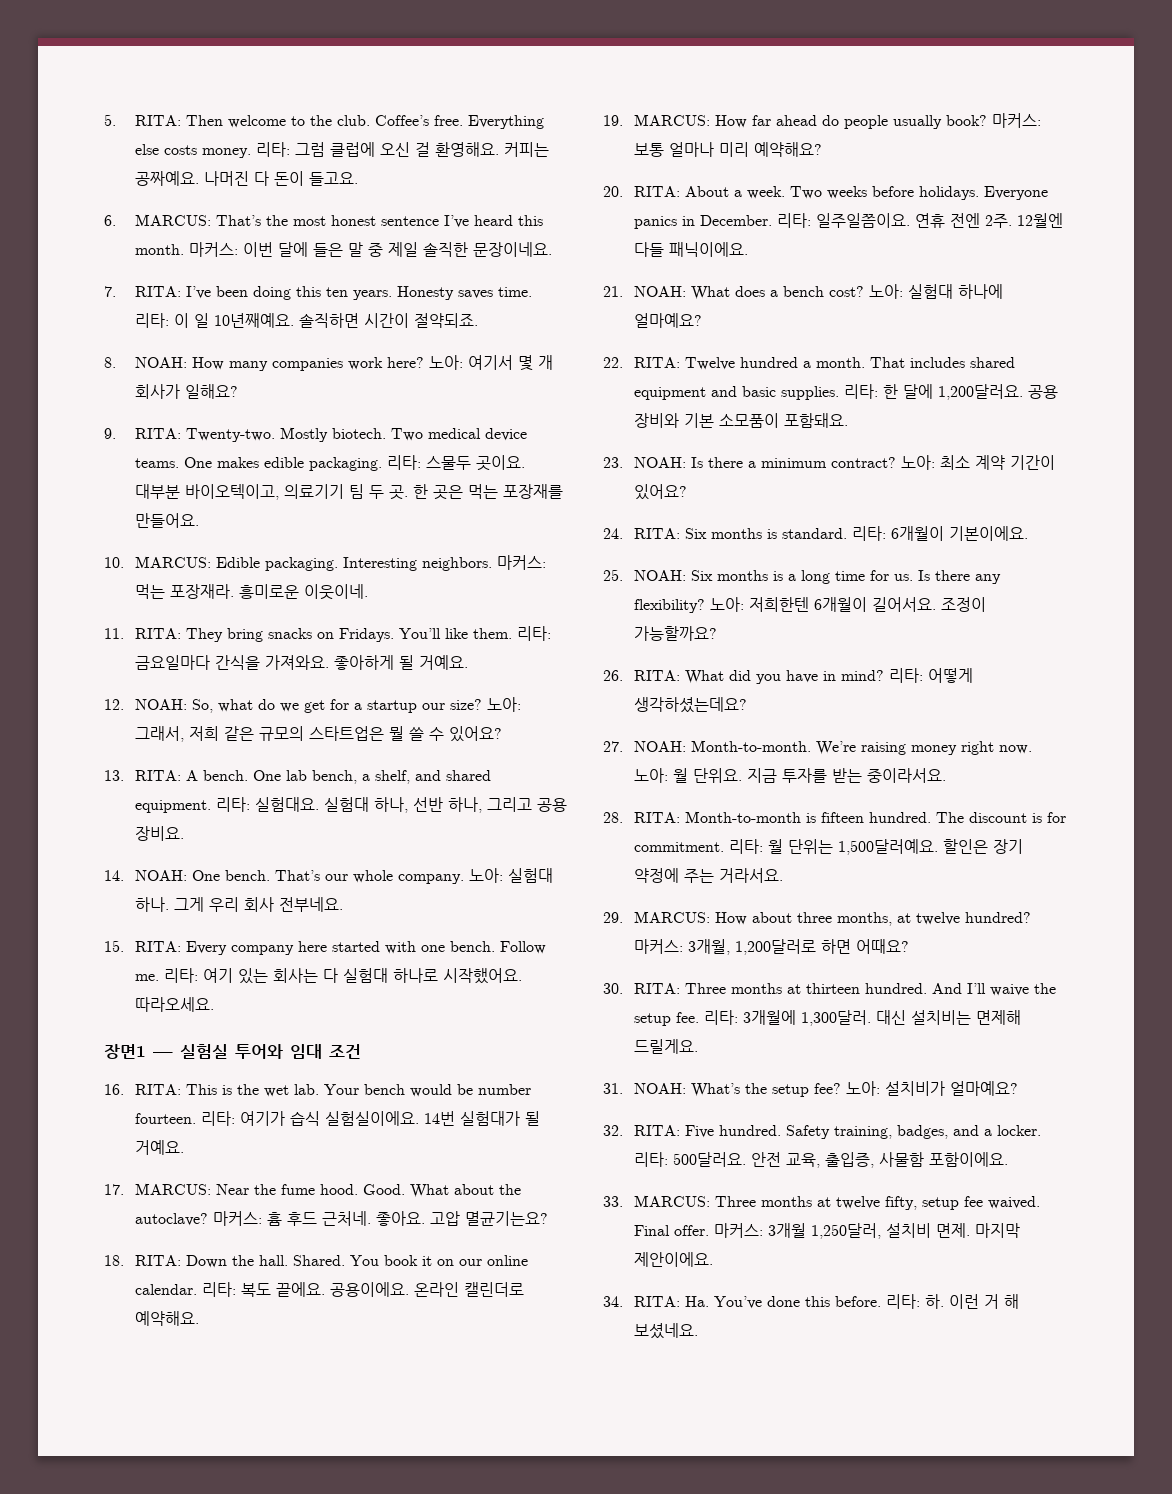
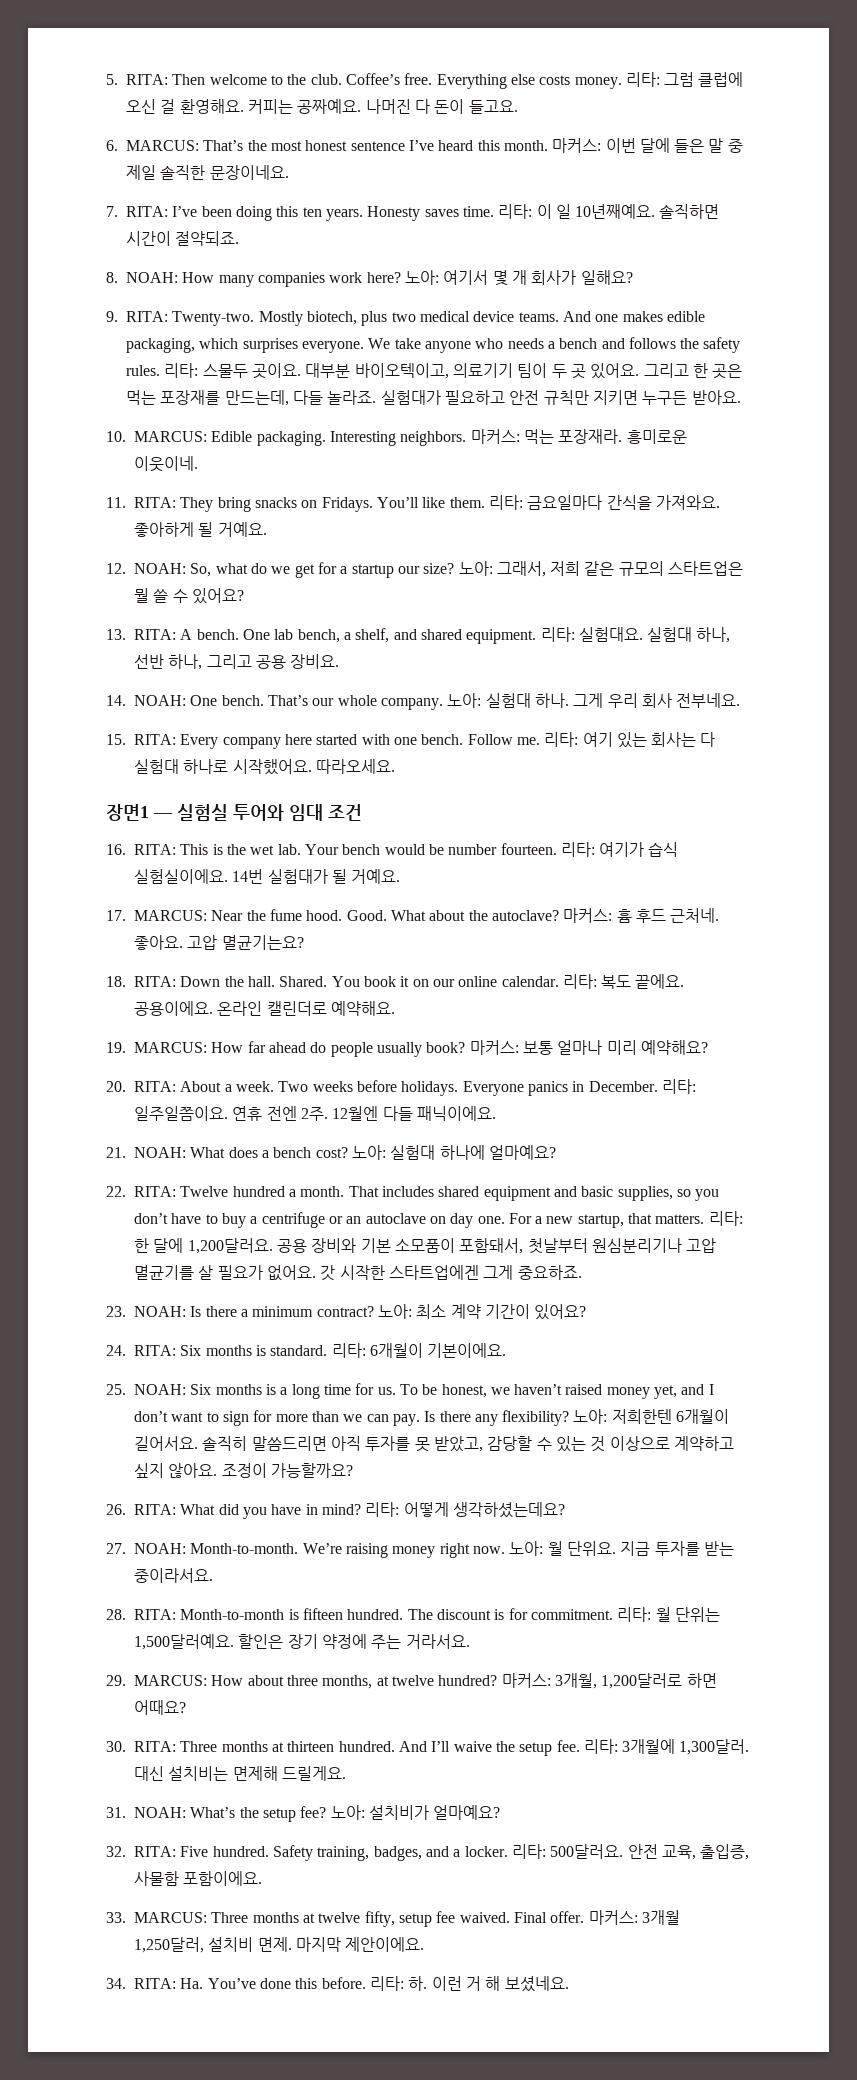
[332,428,528,441] [135,457,383,471] biotech. Two medical device teams. One makes edible packaging. -> [306,311,705,326] [126,337,741,353] [126,365,160,376] biotech, plus two medical device teams. And one makes edible packaging, which surprises everyone. We take anyone who needs a bench and follows the safety rules.
[349,484,564,500] [135,513,200,528] 팀 두 곳. 한 곳은 먹는 포장재를 만들어요. -> [517,363,743,379] [126,390,741,406] 팀이 두 곳 있어요. 그리고 한 곳은 먹는 포장재를 만드는데, 다들 놀라죠. 실험대가 필요하고 안전 규칙만 지키면 누구든 받아요.
[781,386,840,400] supplies. -> [617,1186,720,1201] [134,1212,705,1228] supplies, so you don’t have to buy a centrifuge or an autoclave on day one. For a new startup, that matters.
[784,413,849,428] 포함돼요. -> [459,1238,717,1254] [134,1265,582,1281] 포함돼서, 첫날부터 원심분리기나 고압 멸균기를 살 필요가 없어요. 갓 시작한 스타트업에겐 그게 중요하죠.
(914, 577) none -> [399,1384,714,1399] [134,1410,420,1426] To be honest, we haven’t raised money yet, and I don’t want to sign for more than we can pay.
(937, 604) none -> [202,1436,734,1452] [134,1463,218,1478] 솔직히 말씀드리면 아직 투자를 못 받았고, 감당할 수 있는 것 이상으로 계약하고 싶지 않아요.

